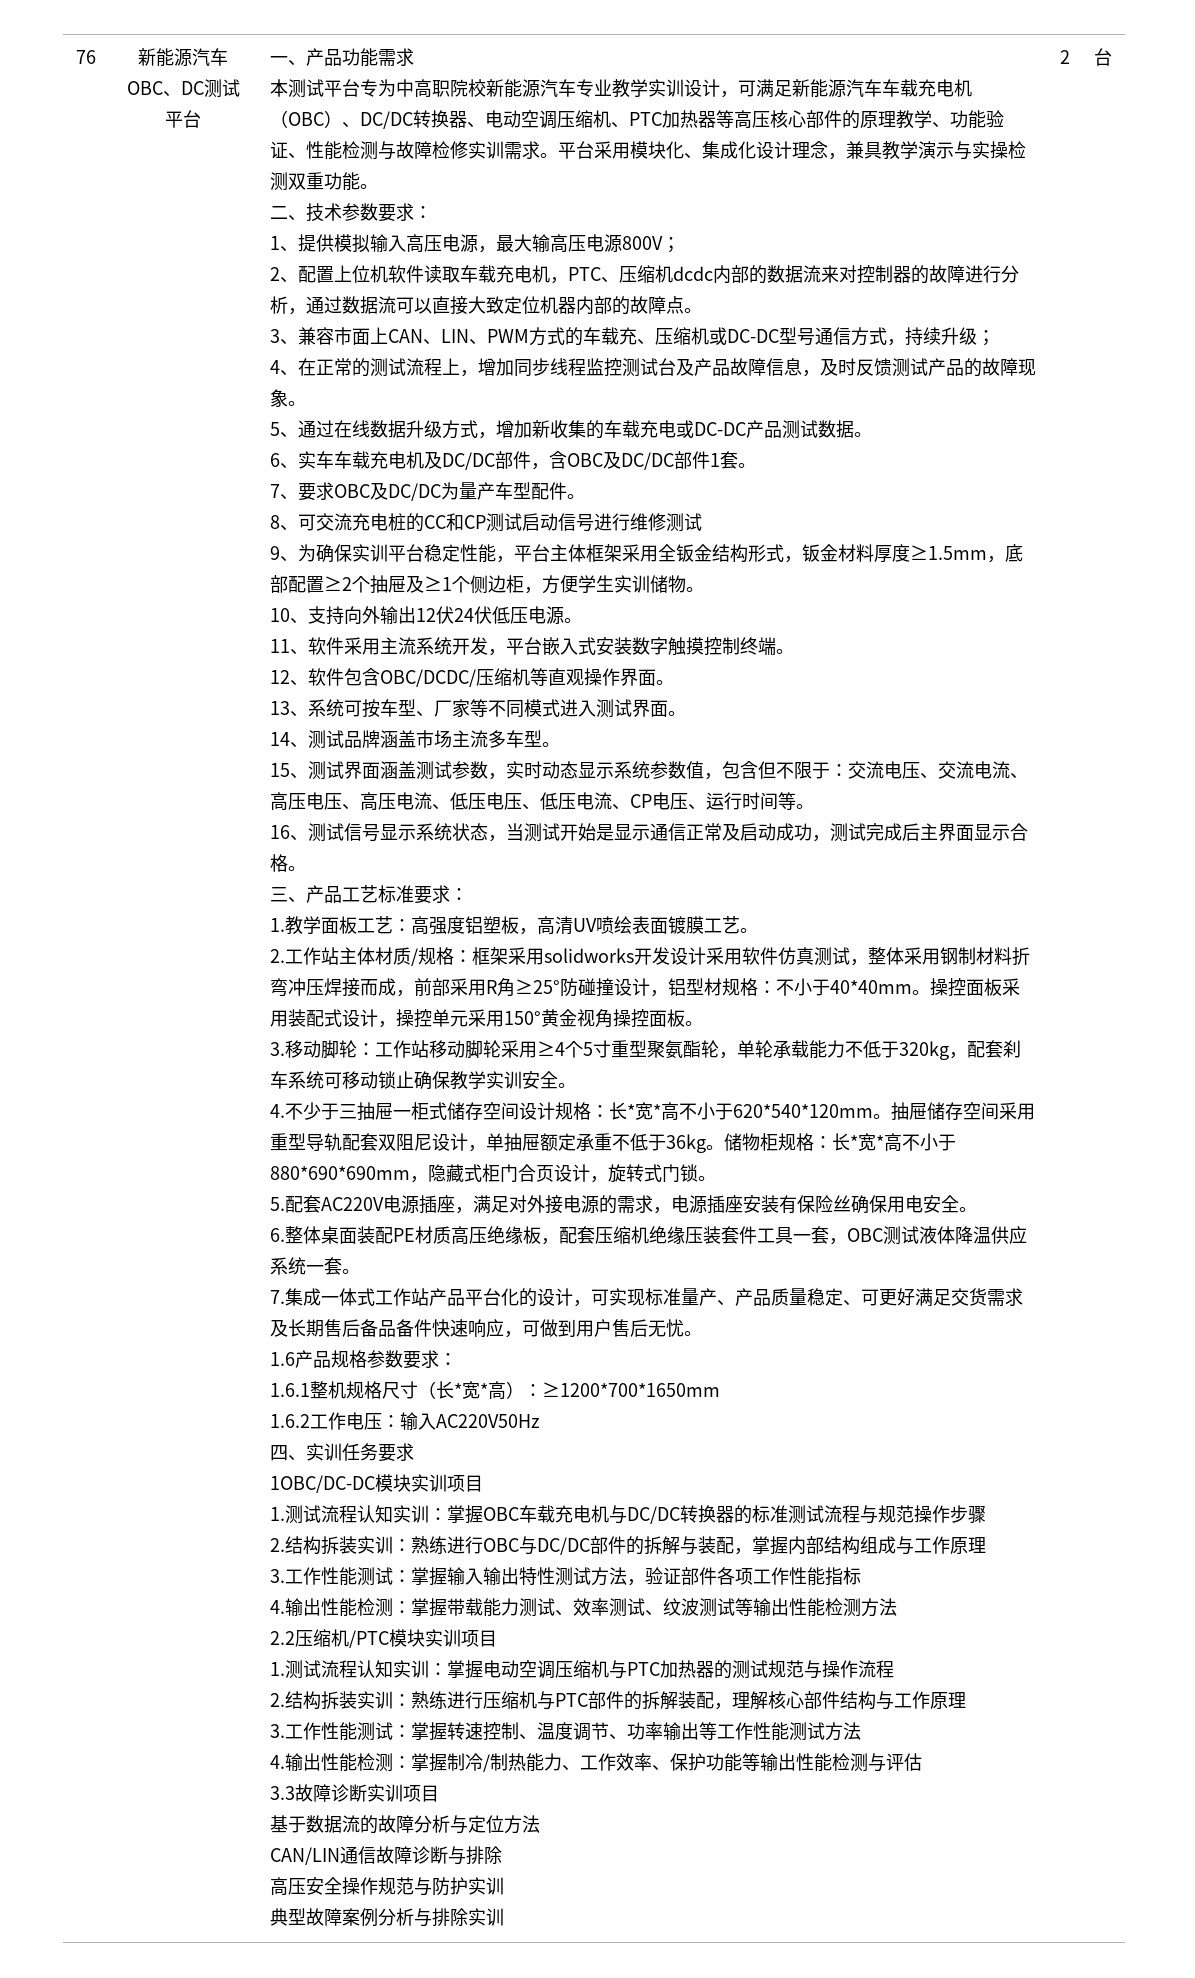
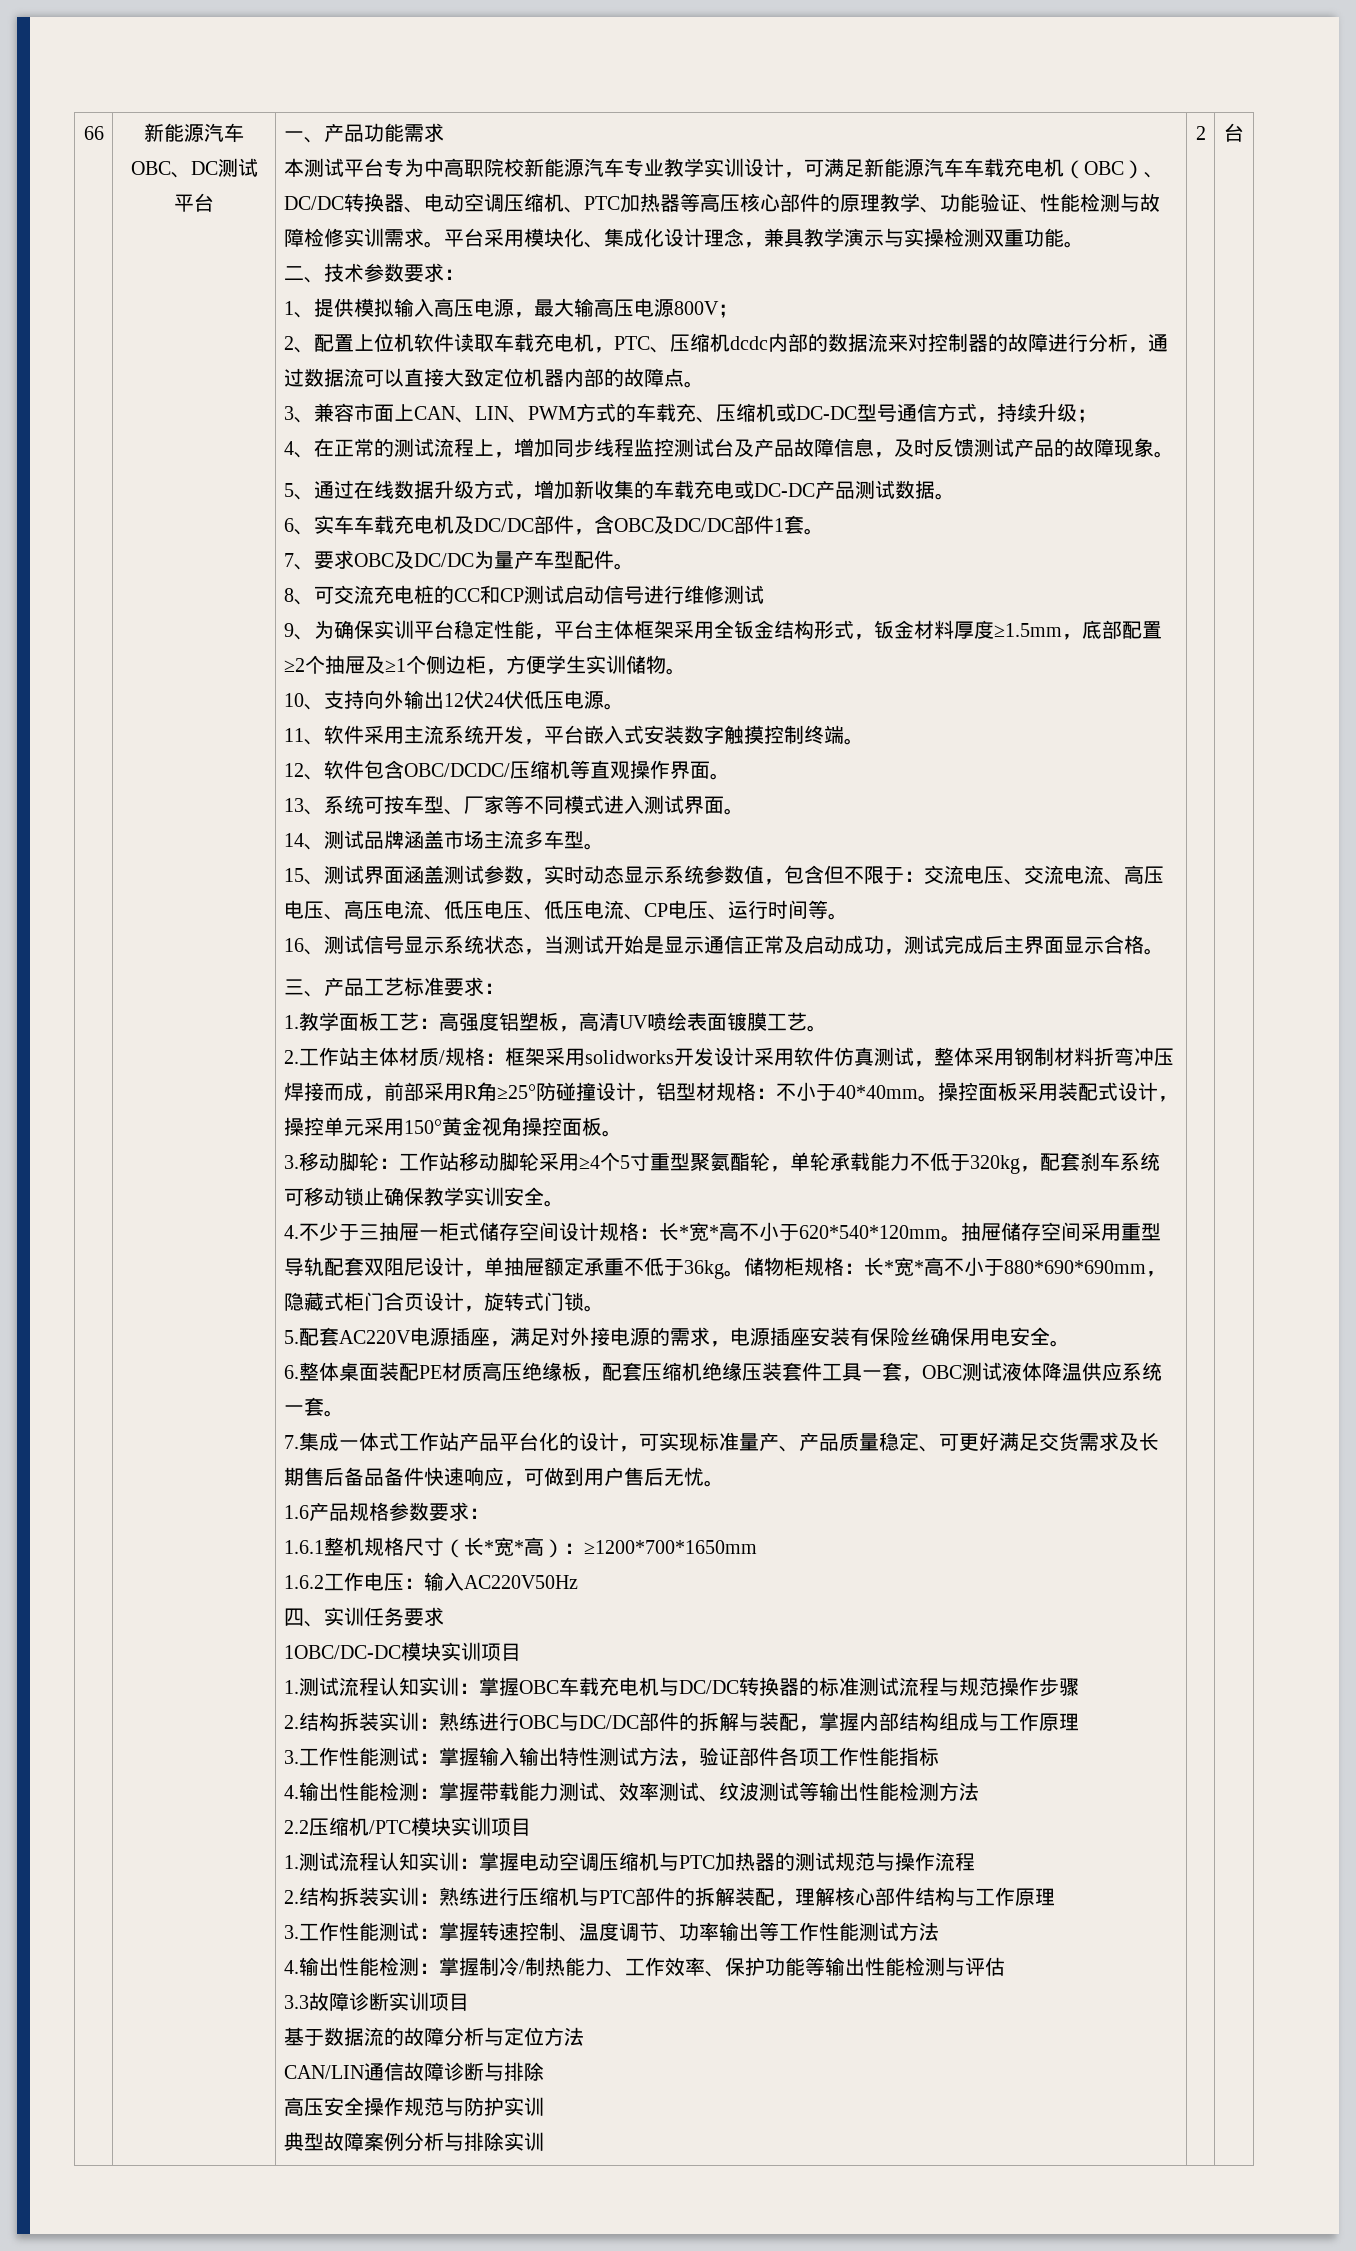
[75,50,96,64] 76 -> [83,126,104,140] 66

